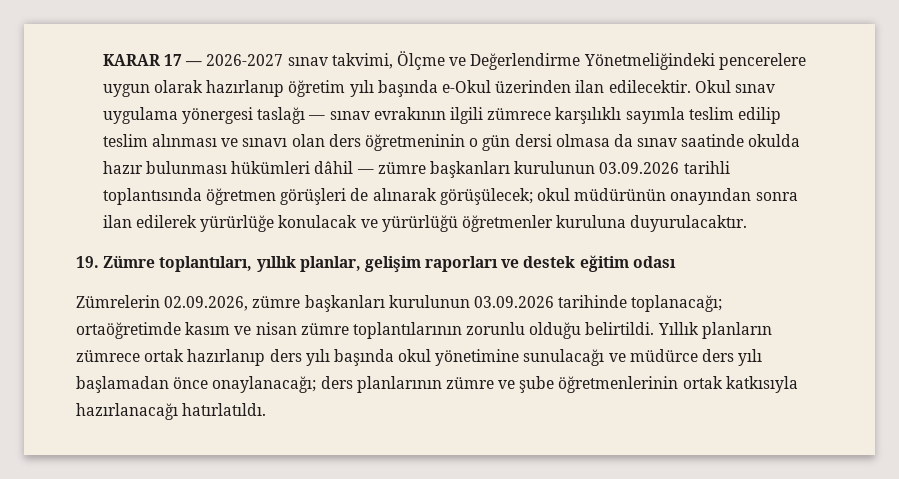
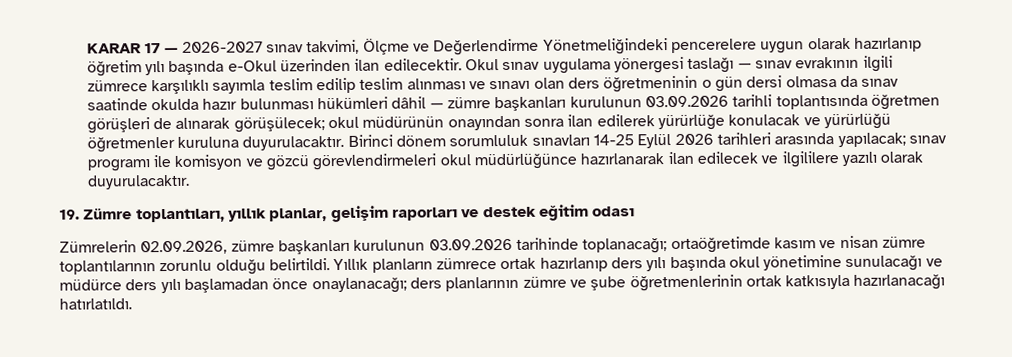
(748, 223) none -> [347,132,947,149] [86,151,924,172] [86,174,190,190] Birinci dönem sorumluluk sınavları 14-25 Eylül 2026 tarihleri arasında yapılacak; sınav programı ile komisyon ve gözcü görevlendirmeleri okul müdürlüğünce hazırlanarak ilan edilecek ve ilgililere yazılı olarak duyurulacaktır.

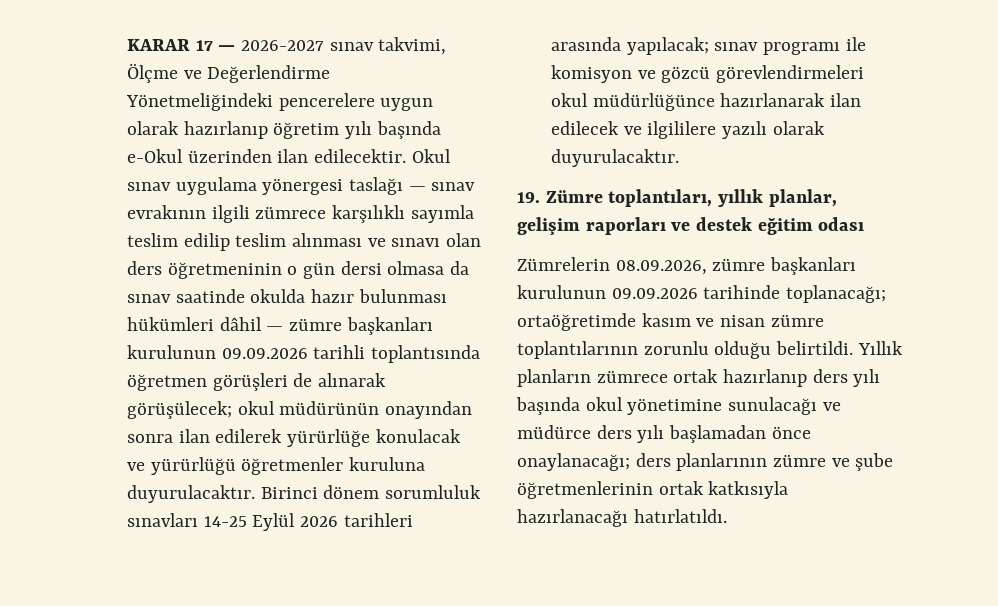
[644,95,729,108] 03.09.2026 -> [221,348,308,359] 09.09.2026
[140,238,513,255] 02.09.2026, zümre başkanları kurulunun 03.09.2026 -> [615,257,857,275] [517,285,698,299] 08.09.2026, zümre başkanları kurulunun 09.09.2026

